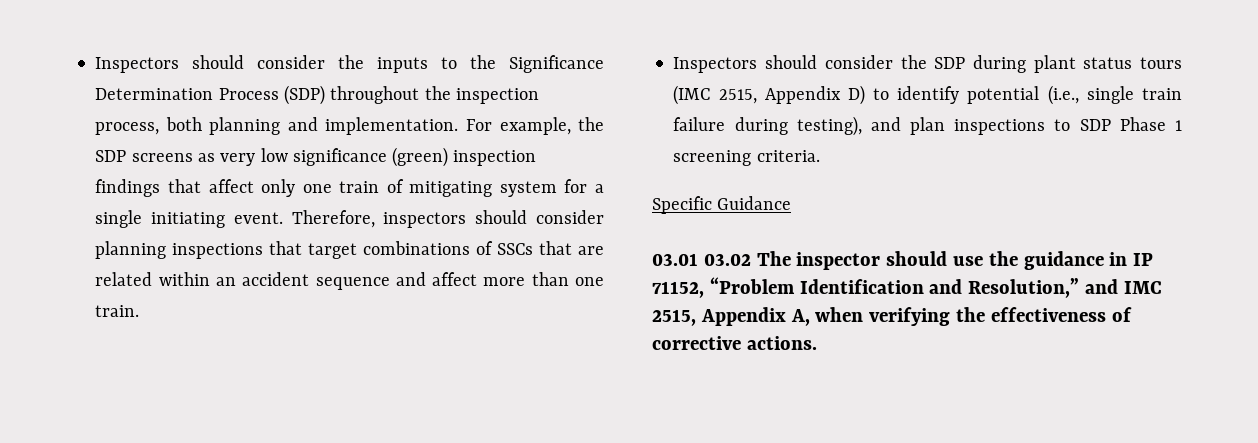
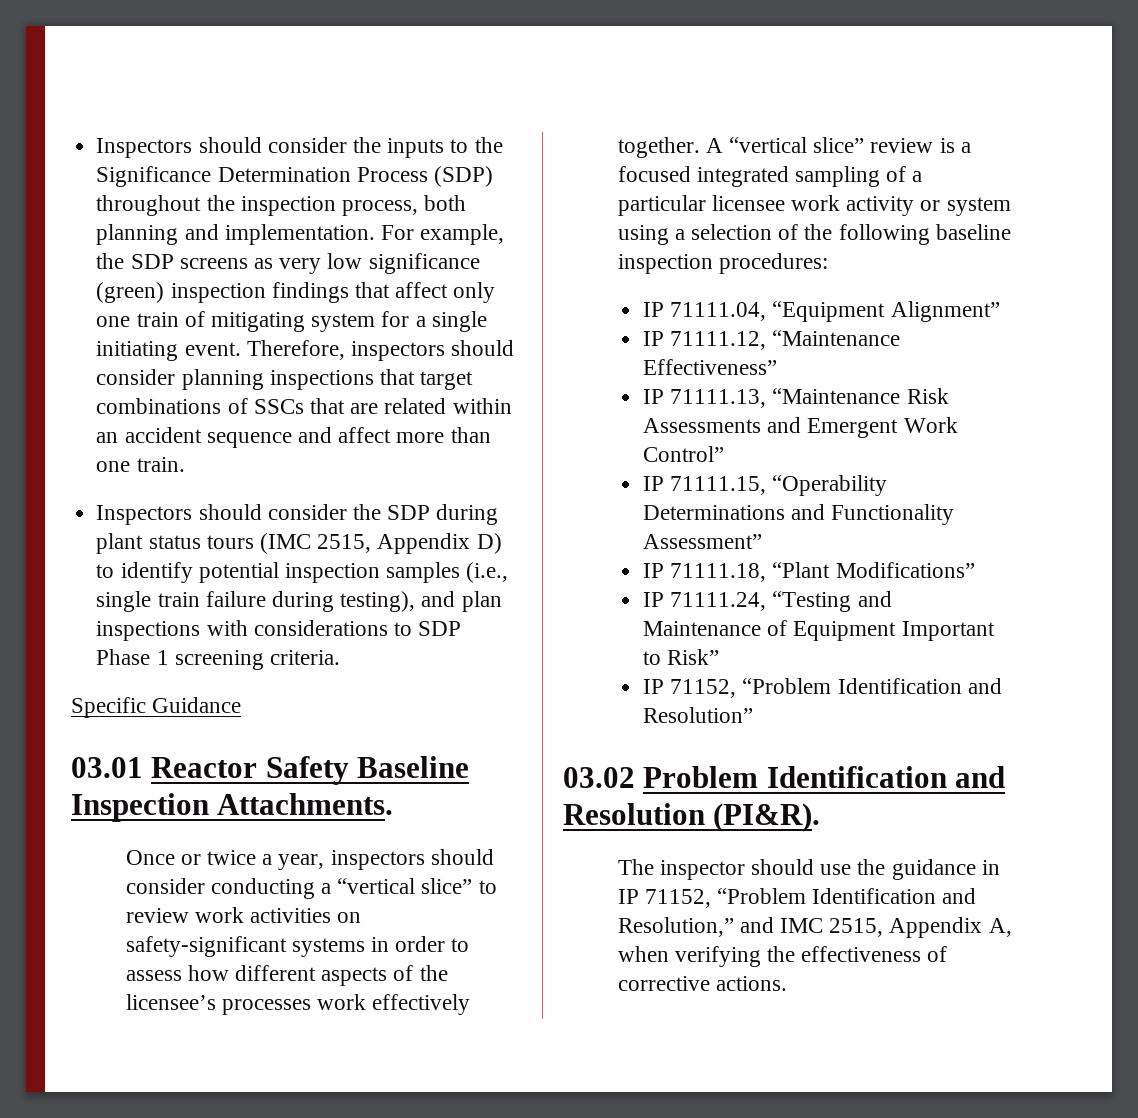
(1040, 95) none -> [284,562,461,583] inspection samples
(1046, 127) none -> [206,620,388,636] with considerations
[703,253,751,266] 03.02 -> [151,756,470,785] [71,793,394,822] [125,849,494,870] [125,878,497,899] [125,907,362,923] [125,936,470,957] [125,965,448,986] [125,994,471,1015] [617,137,971,158] [617,166,923,187] [617,195,1011,216] [617,224,1011,245] [617,253,828,274] [642,301,1000,322] [642,330,901,350] [642,359,777,375] [642,388,949,408] [642,417,958,438] [642,446,724,462] [642,475,888,496] [642,504,955,525] [642,534,762,549] [642,562,975,582] [642,591,892,612] [642,620,995,641] [642,649,720,665] [642,678,1002,698] [642,707,753,723] [563,766,1006,788] [563,803,821,832] Reactor Safety Baseline Inspection Attachments. // Once or twice a year, inspectors should consider conducting a “vertical slice” to review work activities on safety-significant systems in order to assess how different aspects of the licensee’s processes work effectively together. A “vertical slice” review is a focused integrated sampling of a particular licensee work activity or system using a selection of the following baseline inspection procedures: // IP 71111.04, “Equipment Alignment” // IP 71111.12, “Maintenance Effectiveness” // IP 71111.13, “Maintenance Risk Assessments and Emergent Work Control” // IP 71111.15, “Operability Determinations and Functionality Assessment” // IP 71111.18, “Plant Modifications” // IP 71111.24, “Testing and Maintenance of Equipment Important to Risk” // IP 71152, “Problem Identification and Resolution” // 03.02 Problem Identification and Resolution (PI&R). //

